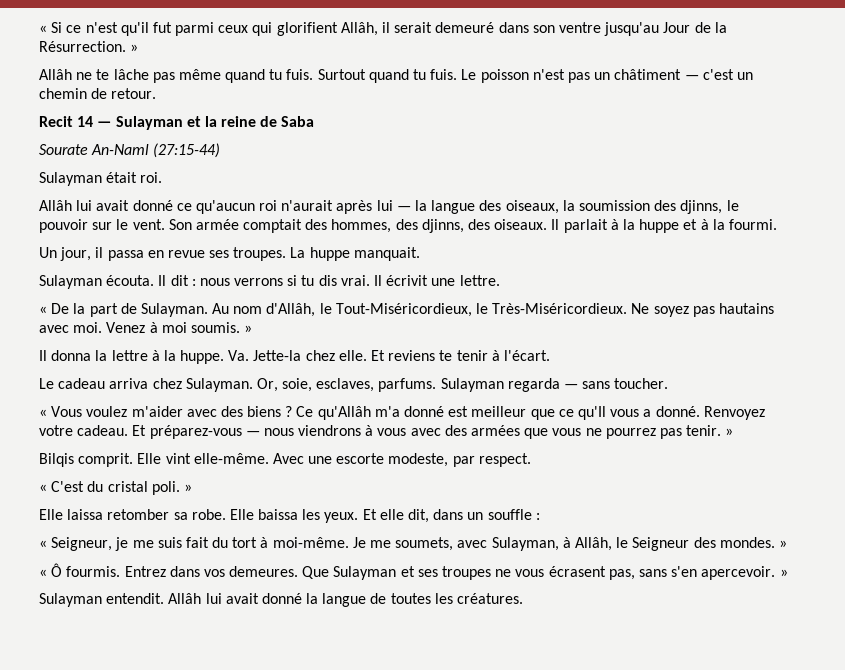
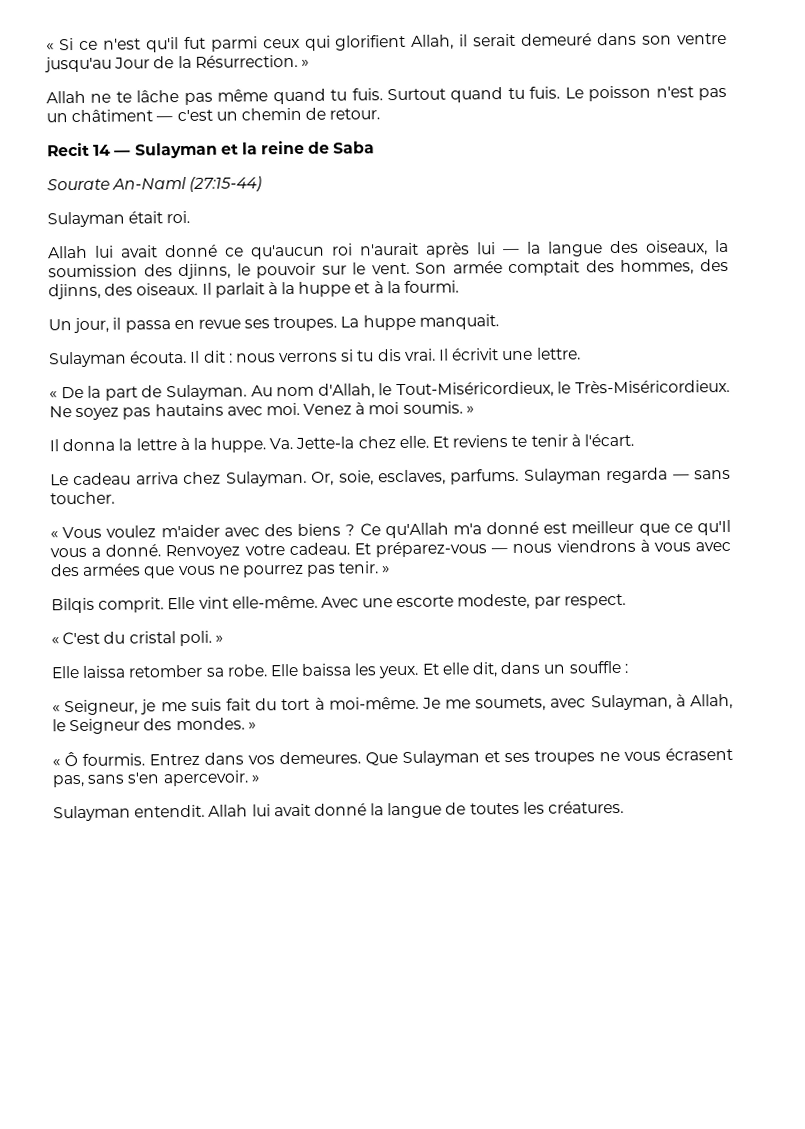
[340,22,378,36] Allâh, -> [411,34,455,50] Allah,
[39,69,72,80] Allâh -> [46,90,86,104] Allah
[39,200,72,211] Allâh -> [48,245,88,259] Allah
[266,303,316,317] d'Allâh, -> [317,383,375,399] d'Allah,
[317,406,371,420] qu'Allâh -> [384,522,449,539] qu'Allah
[574,537,612,551] Allâh, -> [690,693,733,710] Allah,
[168,593,202,604] Allâh -> [208,804,249,817] Allah

